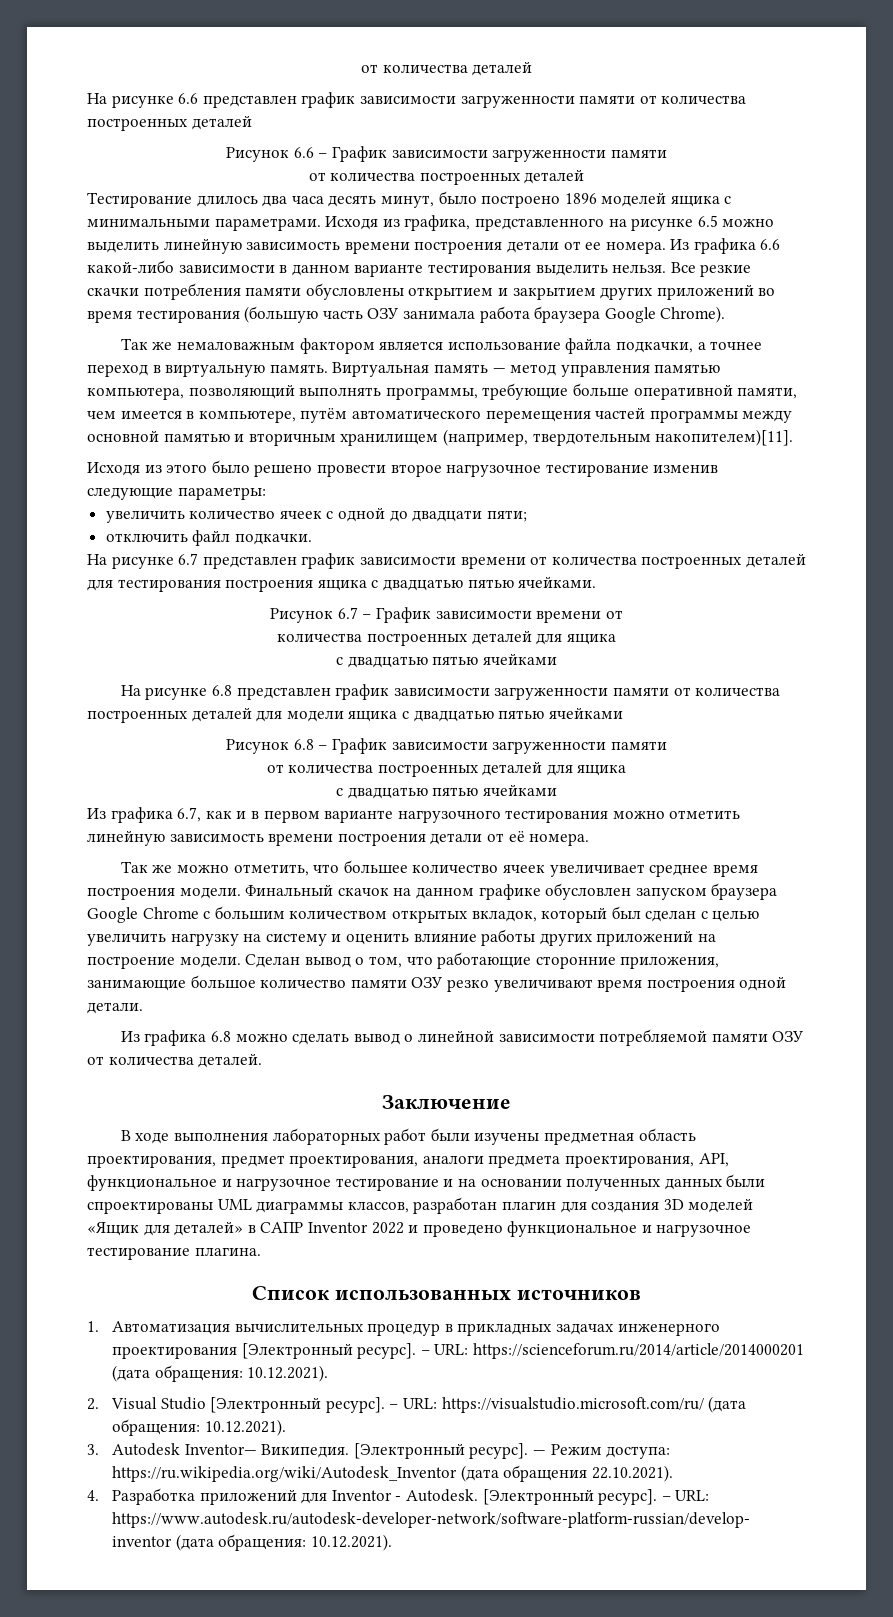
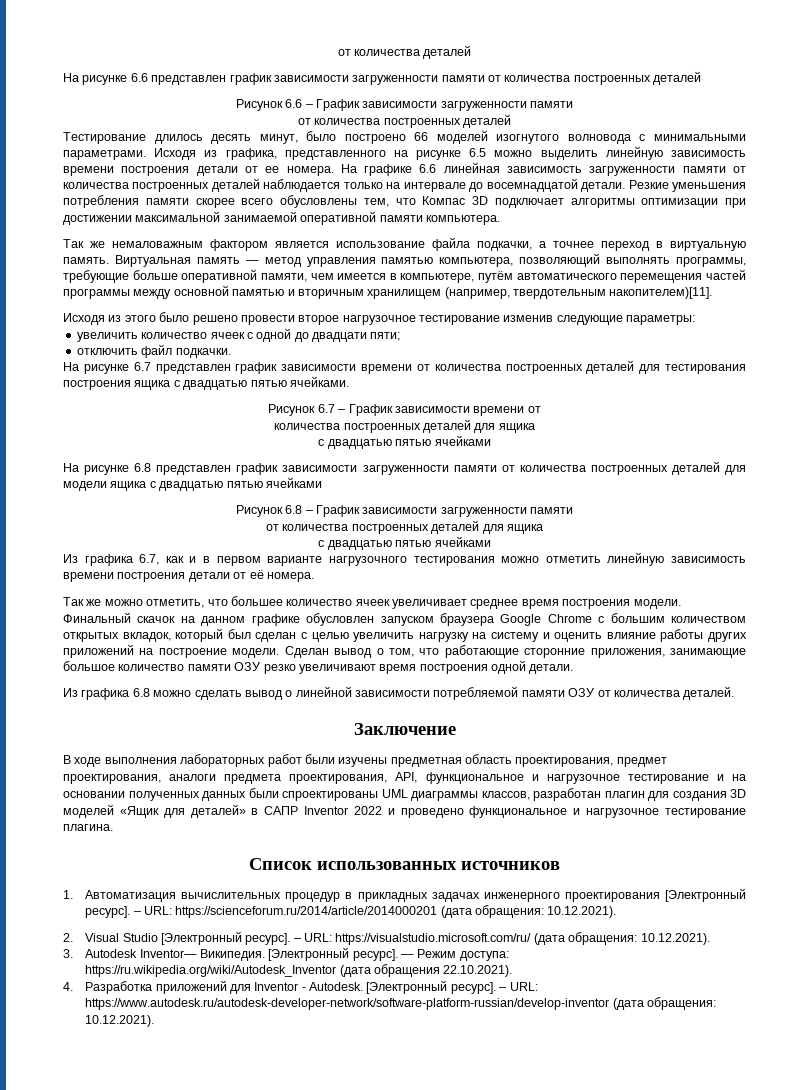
[262,195,324,207] два часа -> (203, 139) none
[564,192,720,207] 1896 моделей ящика -> [414,130,631,144] 66 моделей изогнутого волновода
[670,238,781,254] [87,260,752,277] [87,283,776,300] [87,306,726,323] Из графика 6.6 какой-либо зависимости в данном варианте тестирования выделить нельзя. Все резкие скачки потребления памяти обусловлены открытием и закрытием других приложений во время тестирования (большую часть ОЗУ занимала работа браузера Google Chrome). -> [340,162,746,176] [63,178,746,192] [63,195,746,208] [63,211,500,225] На графике 6.6 линейная зависимость загруженности памяти от количества построенных деталей наблюдается только на интервале до восемнадцатой детали. Резкие уменьшения потребления памяти скорее всего обусловлены тем, что Компас 3D подключает алгоритмы оптимизации при достижении максимальной занимаемой оперативной памяти компьютера.

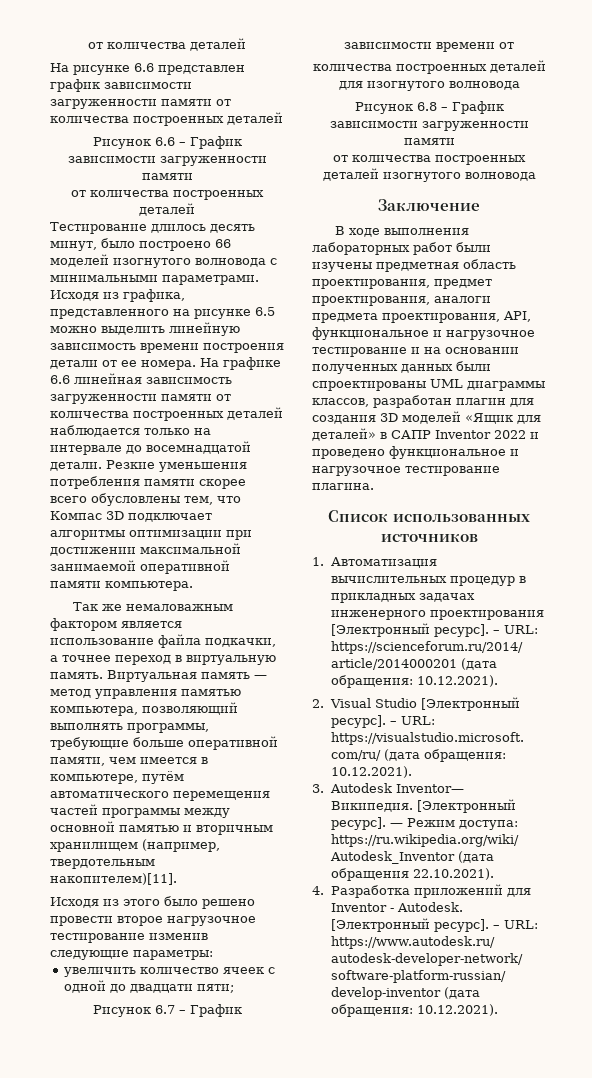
[76,344,231,358] [63,360,747,374] [63,376,349,390] // отключить файл подкачки. // На рисунке 6.7 представлен график зависимости времени от количества построенных деталей для тестирования построения ящика с двадцатью пятью ячейками. -> (235, 988) none
[498,423,535,433] [318,435,491,449] [63,461,747,475] [63,477,322,491] ящика // с двадцатью пятью ячейками // На рисунке 6.8 представлен график зависимости загруженности памяти от количества построенных деталей для модели ящика с двадцатью пятью ячейками -> [366,81,520,91] изогнутого волновода
[482,524,543,534] [318,536,491,550] [63,552,747,566] [63,570,314,582] [63,596,681,609] [63,612,746,626] [63,628,748,642] [63,644,746,658] [63,660,574,674] [63,686,735,700] для ящика // с двадцатью пятью ячейками // Из графика 6.7, как и в первом варианте нагрузочного тестирования можно отметить линейную зависимость времени построения детали от её номера. // Так же можно отметить, что большее количество ячеек увеличивает среднее время построения модели. Финальный скачок на данном графике обусловлен запуском браузера Google Chrome с большим количеством открытых вкладок, который был сделан с целью увеличить нагрузку на систему и оценить влияние работы других приложений на построение модели. Сделан вывод о том, что работающие сторонние приложения, занимающие большое количество памяти ОЗУ резко увеличивают время построения одной детали. // Из графика 6.8 можно сделать вывод о линейной зависимости потребляемой памяти ОЗУ от количества деталей. -> [382,172,536,182] изогнутого волновода

